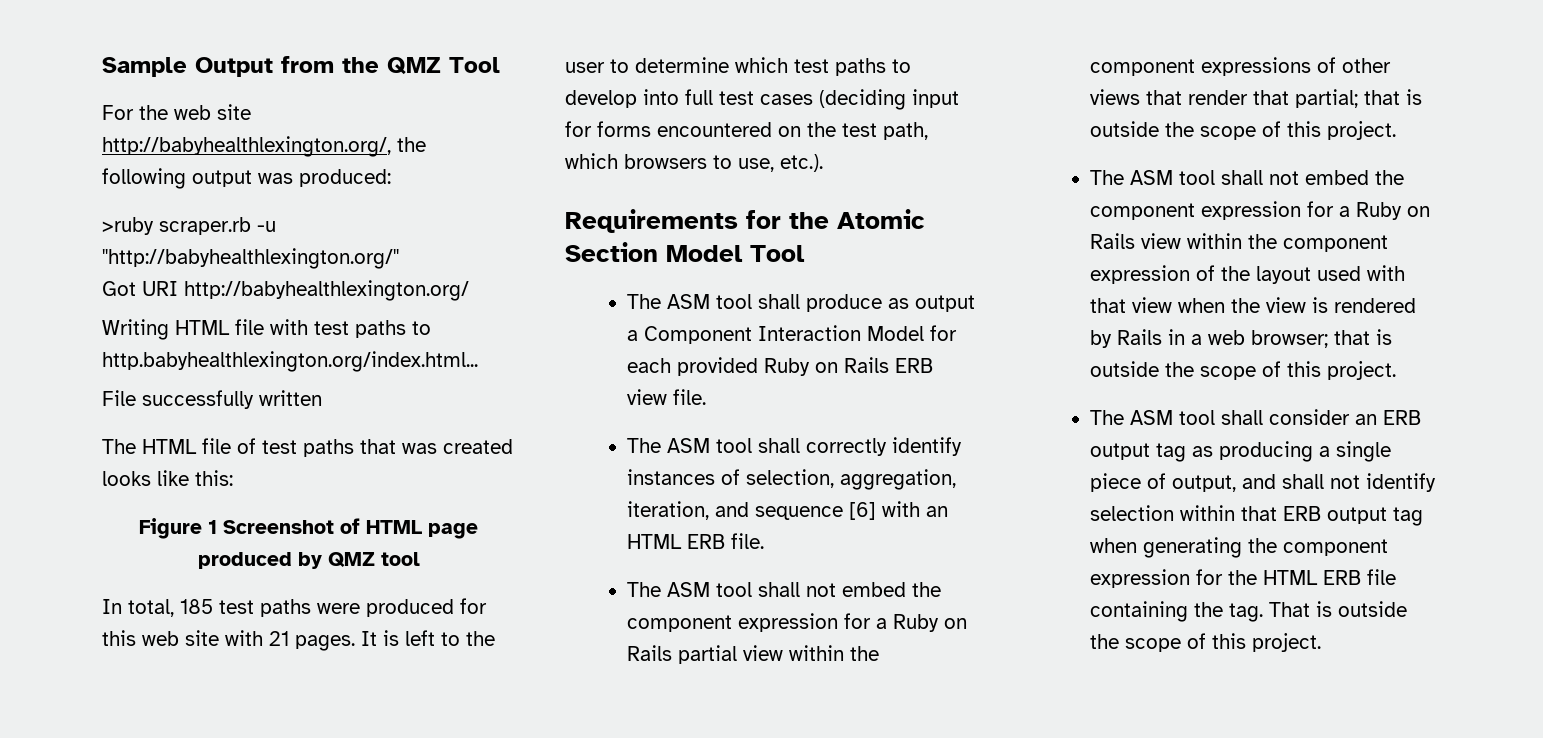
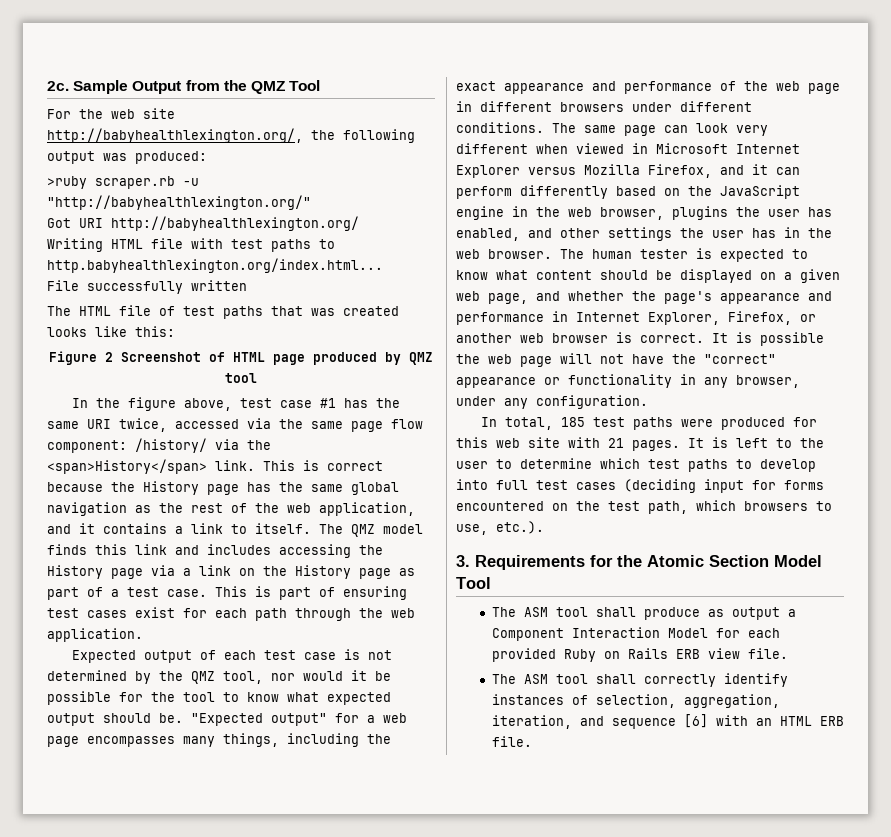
(102, 67) none -> [47,81,69,91] 2c.
[208,520,217,534] 1 -> [105,352,113,362] 2
(420, 559) none -> [72,397,401,411] [47,418,423,432] [47,438,271,453] [47,459,383,474] [47,481,399,495] [47,502,415,516] [47,523,423,537] [47,544,383,558] [47,565,415,579] [47,586,407,600] [47,607,415,621] [47,628,143,642] [72,649,393,663] [47,670,391,684] [47,691,391,705] [47,713,407,726] [47,733,391,747] [456,81,840,94] [456,101,752,112] [456,122,768,136] [456,143,800,154] [456,164,800,178] [456,185,800,199] [456,206,832,220] [456,227,832,241] [456,248,808,262] [456,269,840,283] [456,291,832,304] [456,311,816,325] [456,332,824,346] [456,353,776,367] [456,374,800,388] [456,395,648,409] // In the figure above, test case #1 has the same URI twice, accessed via the same page flow component: /history/ via the <span>History</span> link. This is correct because the History page has the same global navigation as the rest of the web application, and it contains a link to itself. The QMZ model finds this link and includes accessing the History page via a link on the History page as part of a test case. This is part of ensuring test cases exist for each path through the web application. // Expected output of each test case is not determined by the QMZ tool, nor would it be possible for the tool to know what expected output should be. "Expected output" for a web page encompasses many things, including the exact appearance and performance of the web page in different browsers under different conditions. The same page can look very different when viewed in Microsoft Internet Explorer versus Mozilla Firefox, and it can perform differently based on the JavaScript engine in the web browser, plugins the user has enabled, and other settings the user has in the web browser. The human tester is expected to know what content should be displayed on a given web page, and whether the page's appearance and performance in Internet Explorer, Firefox, or another web browser is correct. It is possible the web page will not have the "correct" appearance or functionality in any browser, under any configuration.
(823, 163) none -> [456,555,470,567] 3.
[627,582,942,597] [627,613,968,632] [627,645,880,664] [1090,57,1392,76] [1090,89,1423,108] [1090,121,1397,140] [1090,170,1405,185] [1090,201,1431,220] [1090,233,1389,252] [1090,265,1406,284] [1090,297,1417,313] [1090,329,1393,348] [1090,361,1397,380] [1090,409,1422,425] [1090,441,1392,462] [1090,473,1437,492] [1090,505,1424,526] [1090,537,1389,558] [1090,569,1397,588] [1090,601,1408,622] [1090,633,1322,652] // The ASM tool shall not embed the component expression for a Ruby on Rails partial view within the component expressions of other views that render that partial; that is outside the scope of this project. // The ASM tool shall not embed the component expression for a Ruby on Rails view within the component expression of the layout used with that view when the view is rendered by Rails in a web browser; that is outside the scope of this project. // The ASM tool shall consider an ERB output tag as producing a single piece of output, and shall not identify selection within that ERB output tag when generating the component expression for the HTML ERB file containing the tag. That is outside the scope of this project. -> (532, 741) none

